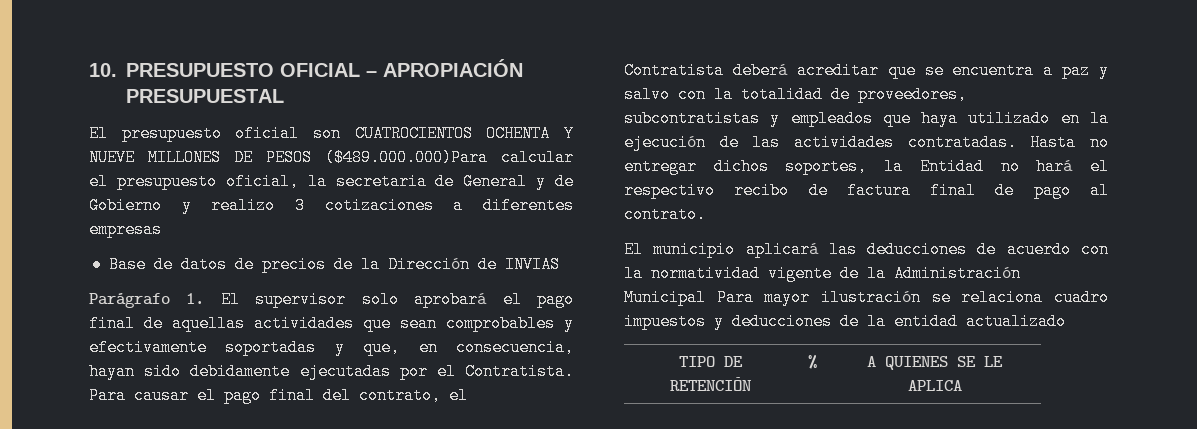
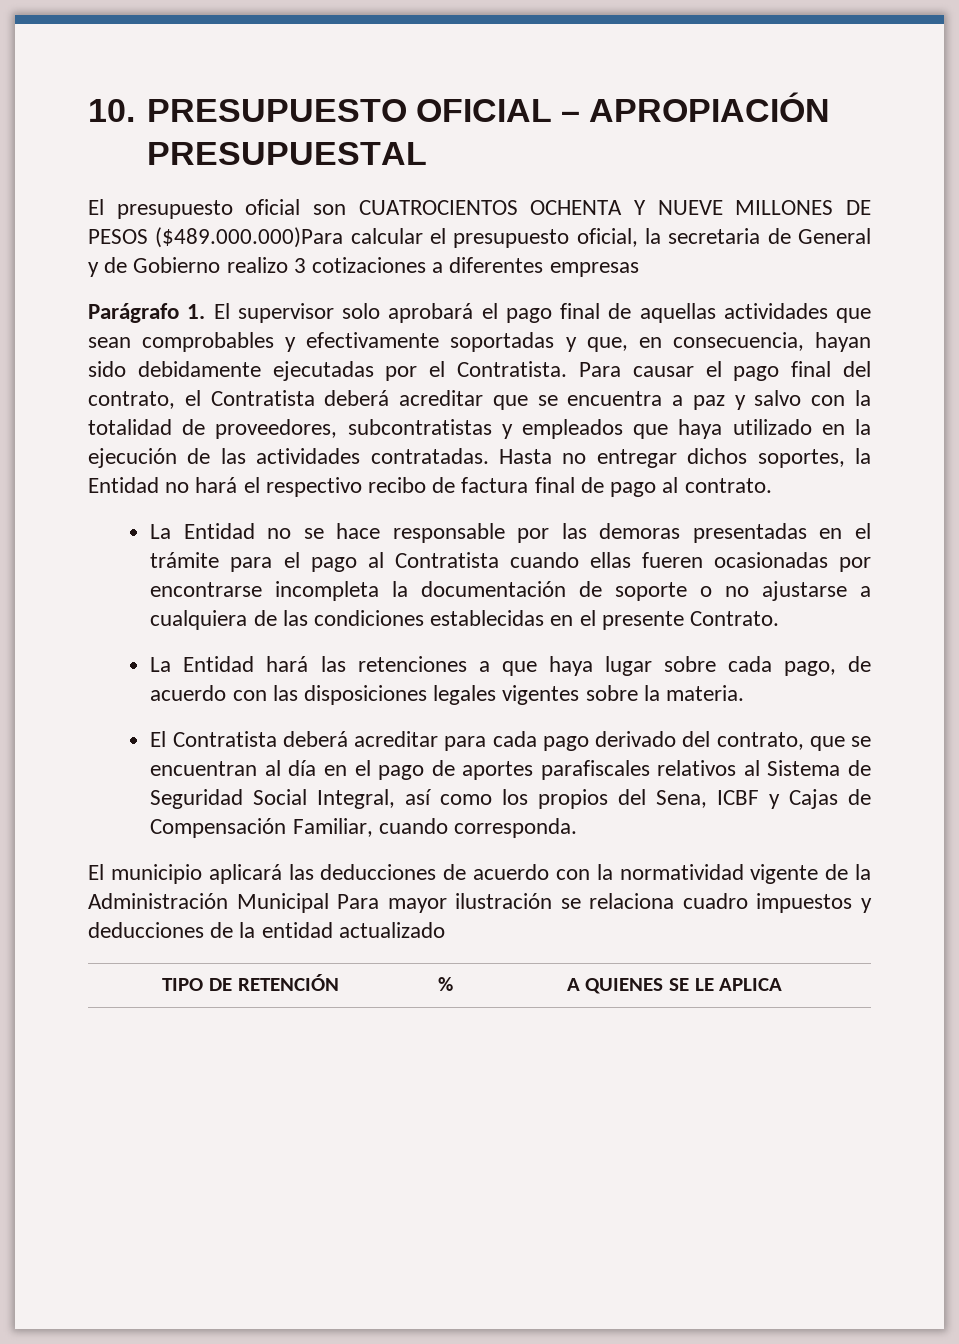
[181,197,192,214] y -> (221, 265) none
[108,256,560,273] // Base de datos de precios de la Dirección de INVIAS -> (639, 269) none
(706, 214) none -> [150,523,872,543] [150,552,871,572] [150,581,871,601] [150,610,780,630] [150,656,872,676] [150,685,745,705] [150,731,871,751] [150,760,871,780] [150,789,871,809] [150,818,578,838] // La Entidad no se hace responsable por las demoras presentadas en el trámite para el pago al Contratista cuando ellas fueren ocasionadas por encontrarse incompleta la documentación de soporte o no ajustarse a cualquiera de las condiciones establecidas en el presente Contrato. // La Entidad hará las retenciones a que haya lugar sobre cada pago, de acuerdo con las disposiciones legales vigentes sobre la materia. // El Contratista deberá acreditar para cada pago derivado del contrato, que se encuentran al día en el pago de aportes parafiscales relativos al Sistema de Seguridad Social Integral, así como los propios del Sena, ICBF y Cajas de Compensación Familiar, cuando corresponda.

